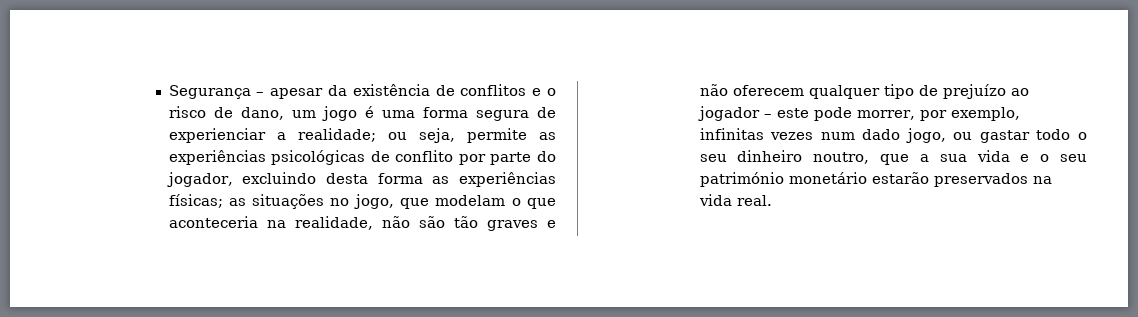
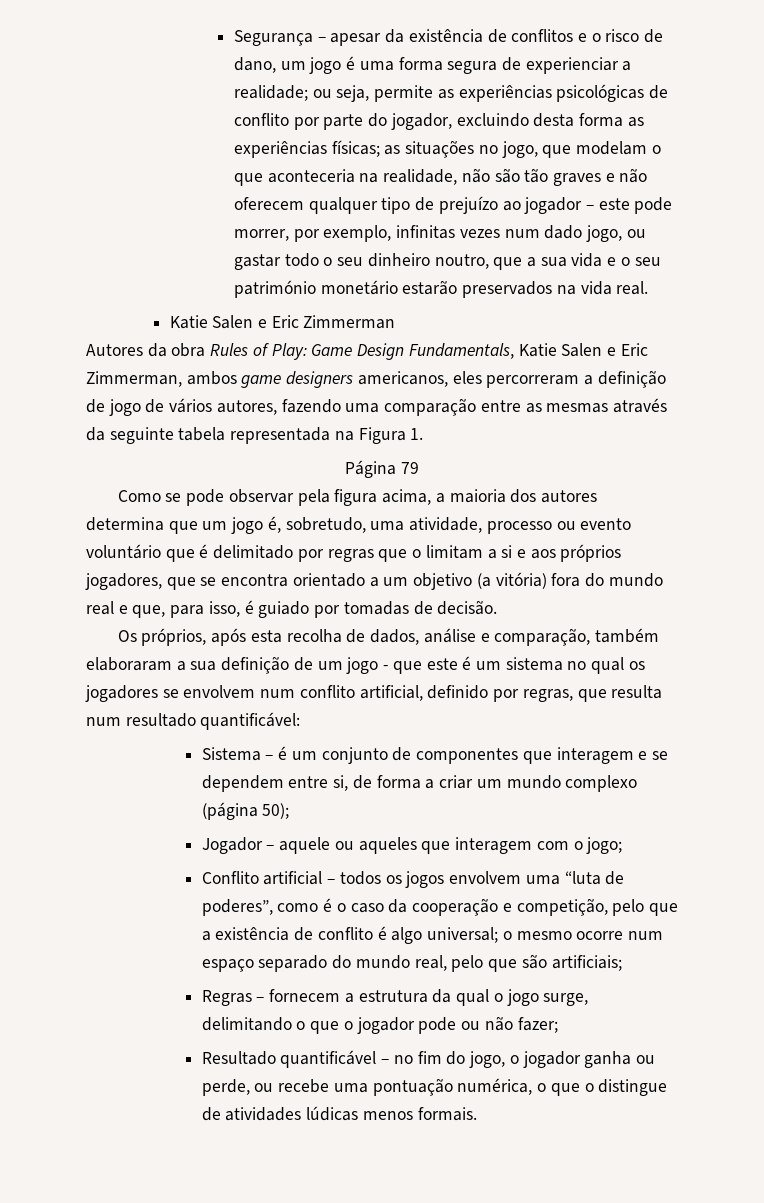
(772, 200) none -> [169,315,396,329] [86,343,648,360] [86,370,666,388] [86,398,667,416] [86,427,424,444] [345,460,419,478] [117,489,597,506] [86,516,632,534] [86,544,622,562] [85,572,663,590] [86,600,498,618] [117,628,659,646] [86,656,645,674] [85,685,663,702] [86,712,301,730] [201,746,668,764] [201,775,638,792] [201,802,290,820] [201,837,623,854] [201,871,625,888] [201,898,678,916] [201,926,663,944] [201,954,622,972] [201,989,589,1006] [201,1016,558,1034] [201,1050,655,1068] [201,1078,668,1096] [201,1106,477,1121] // Katie Salen e Eric Zimmerman // Autores da obra Rules of Play: Game Design Fundamentals, Katie Salen e Eric Zimmerman, ambos game designers americanos, eles percorreram a definição de jogo de vários autores, fazendo uma comparação entre as mesmas através da seguinte tabela representada na Figura 1. // Página 79 // Como se pode observar pela figura acima, a maioria dos autores determina que um jogo é, sobretudo, uma atividade, processo ou evento voluntário que é delimitado por regras que o limitam a si e aos próprios jogadores, que se encontra orientado a um objetivo (a vitória) fora do mundo real e que, para isso, é guiado por tomadas de decisão. // Os próprios, após esta recolha de dados, análise e comparação, também elaboraram a sua definição de um jogo - que este é um sistema no qual os jogadores se envolvem num conflito artificial, definido por regras, que resulta num resultado quantificável: // Sistema – é um conjunto de componentes que interagem e se dependem entre si, de forma a criar um mundo complexo (página 50); // Jogador – aquele ou aqueles que interagem com o jogo; // Conflito artificial – todos os jogos envolvem uma “luta de poderes”, como é o caso da cooperação e competição, pelo que a existência de conflito é algo universal; o mesmo ocorre num espaço separado do mundo real, pelo que são artificiais; // Regras – fornecem a estrutura da qual o jogo surge, delimitando o que o jogador pode ou não fazer; // Resultado quantificável – no fim do jogo, o jogador ganha ou perde, ou recebe uma pontuação numérica, o que o distingue de atividades lúdicas menos formais.

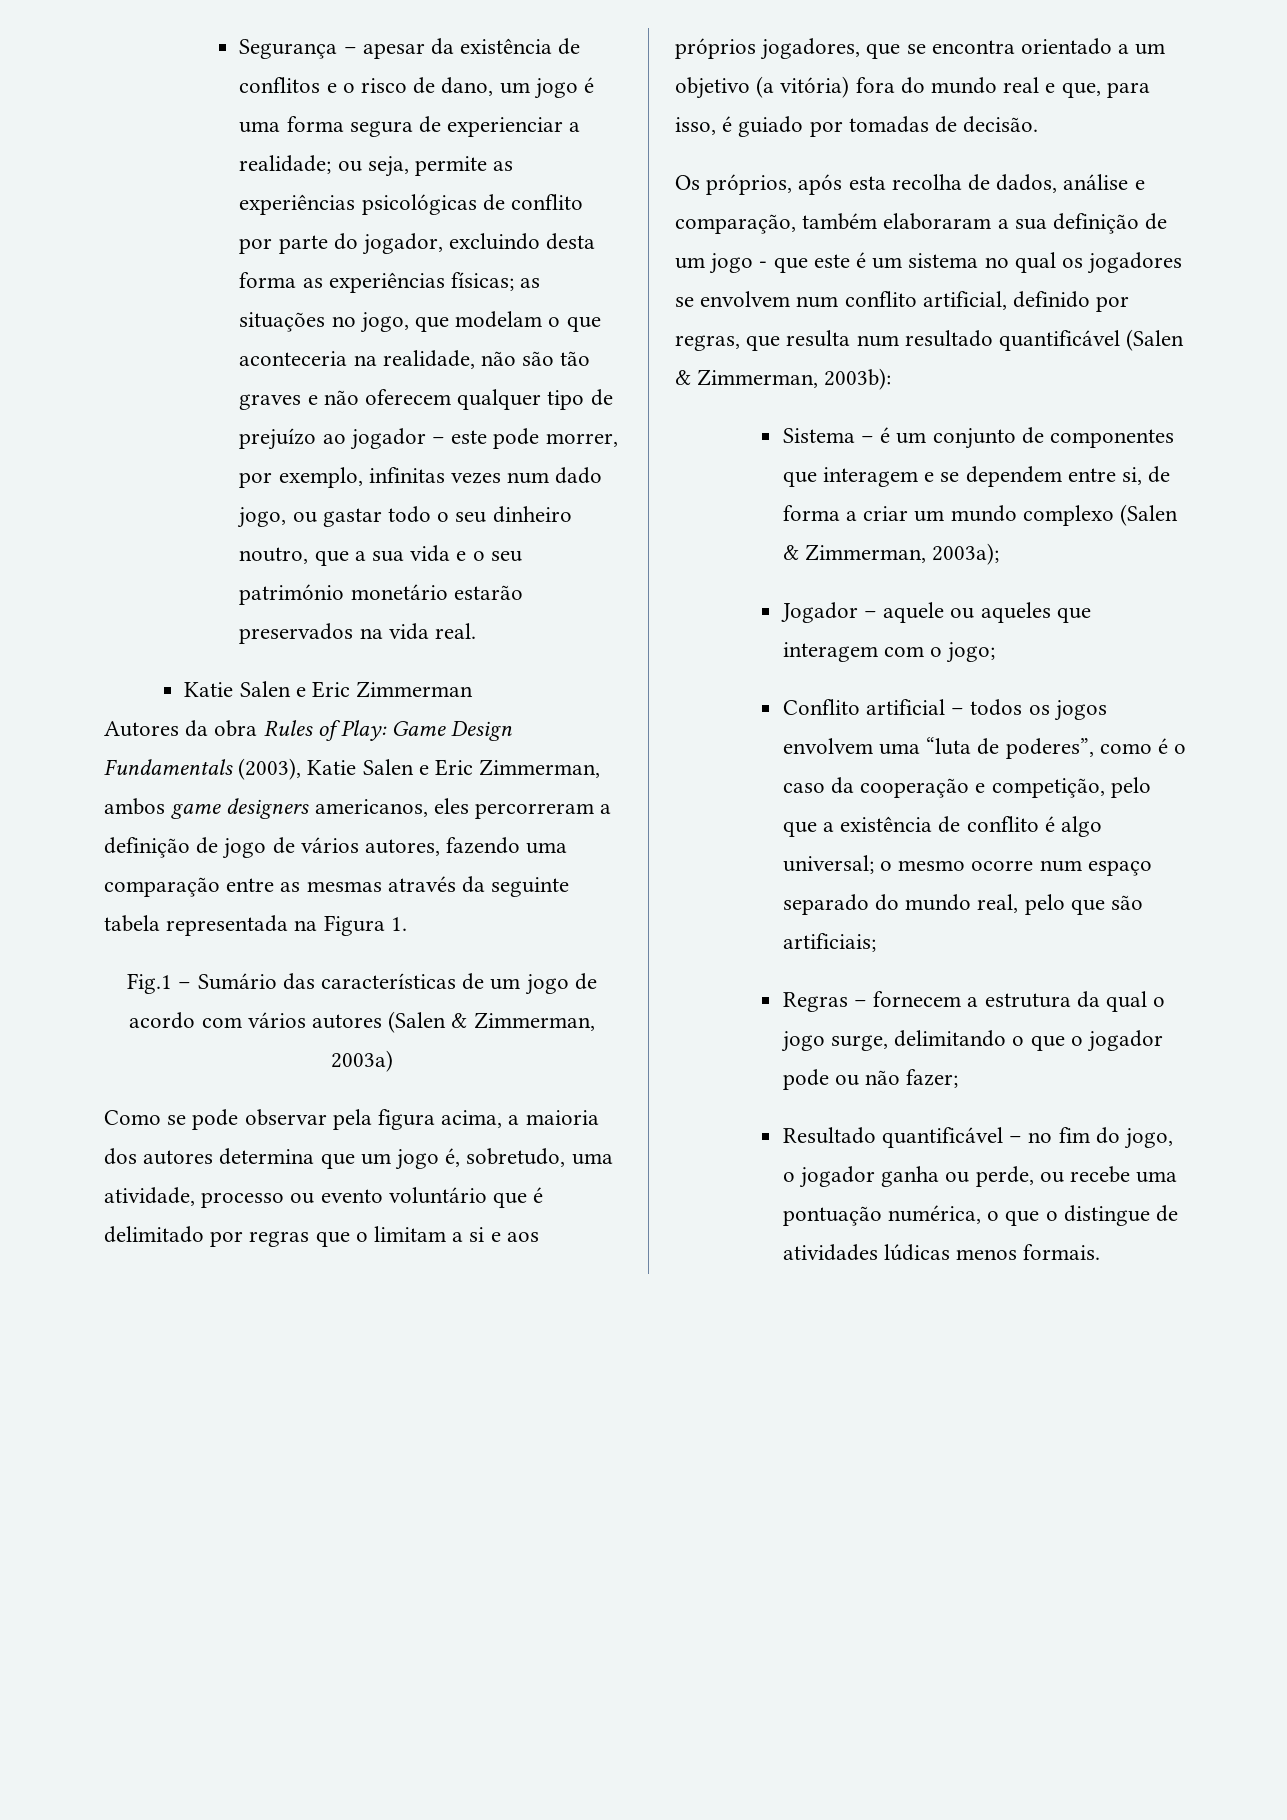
[408,343,514,359] Fundamentals, -> [104,758,302,780] Fundamentals (2003),
[345,460,419,478] Página 79 -> [127,973,597,995] [129,1011,595,1033] [331,1050,393,1072] Fig.1 – Sumário das características de um jogo de acordo com vários autores (Salen & Zimmerman, 2003a)
[200,712,301,730] quantificável: -> [999,329,1185,351] [675,368,892,390] quantificável (Salen & Zimmerman, 2003b):
[201,802,290,820] (página 50); -> [1120,504,1179,526] [782,543,1000,565] (Salen & Zimmerman, 2003a);

